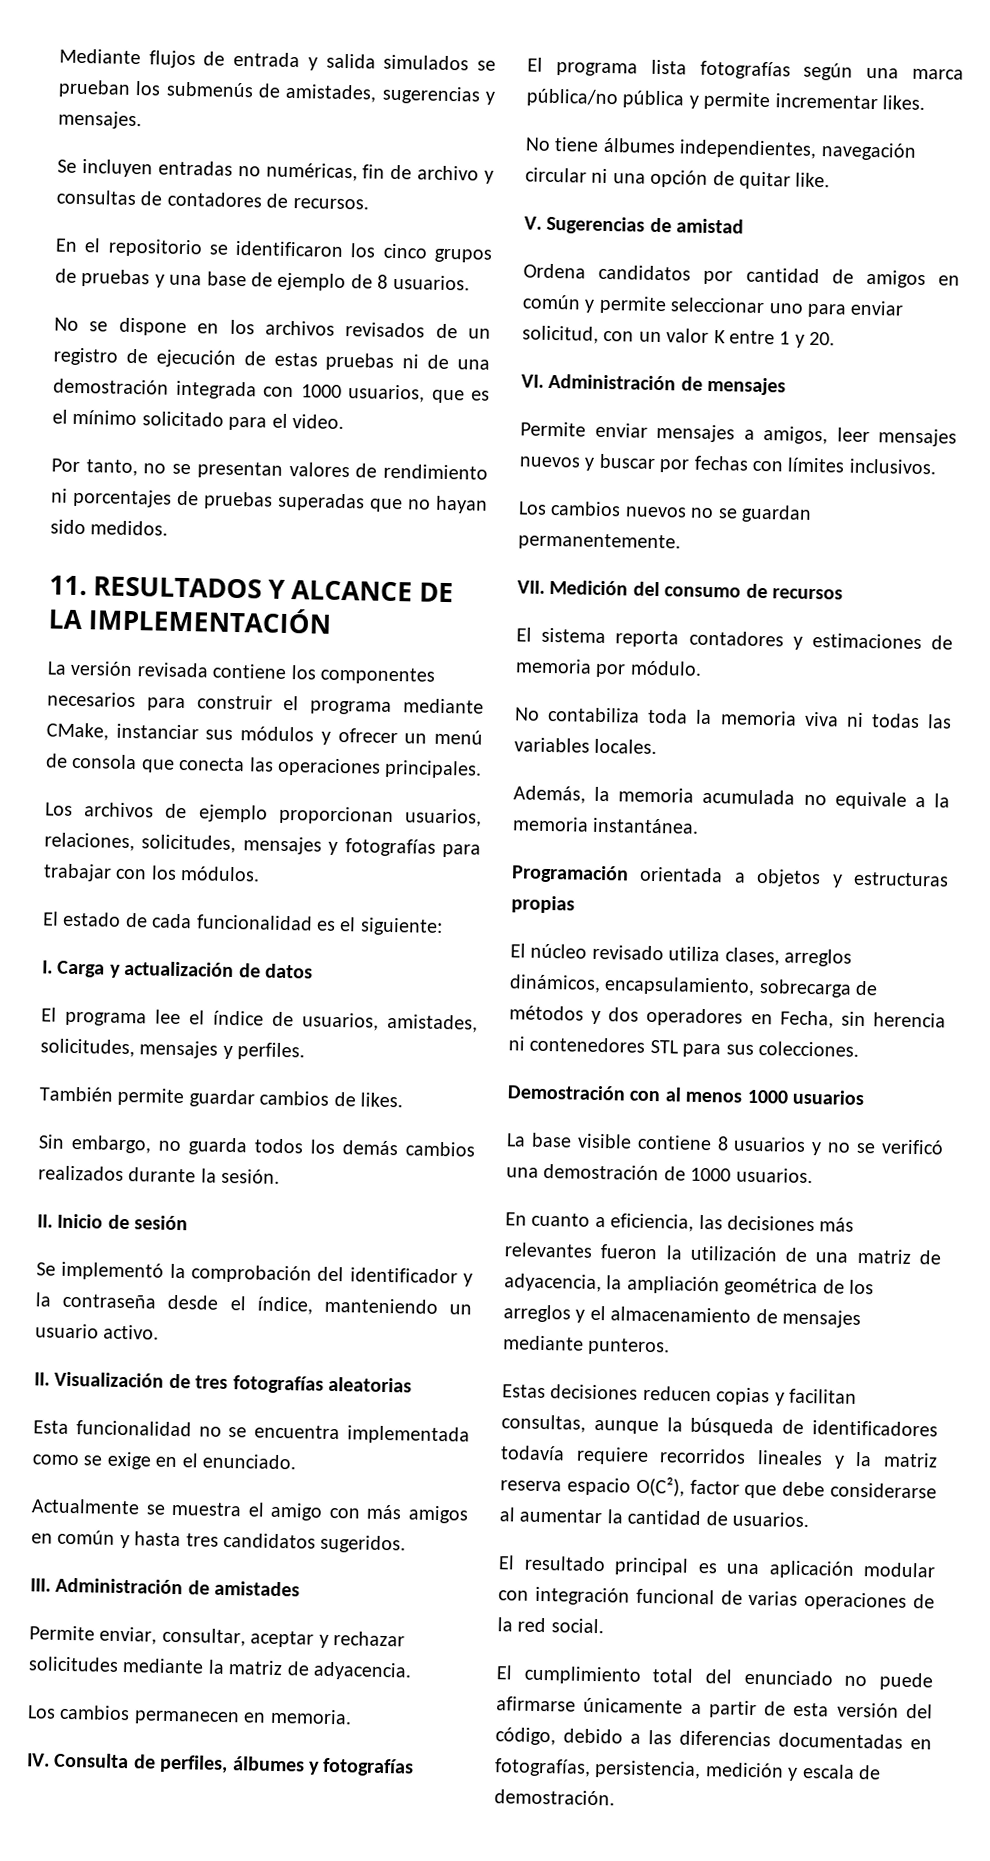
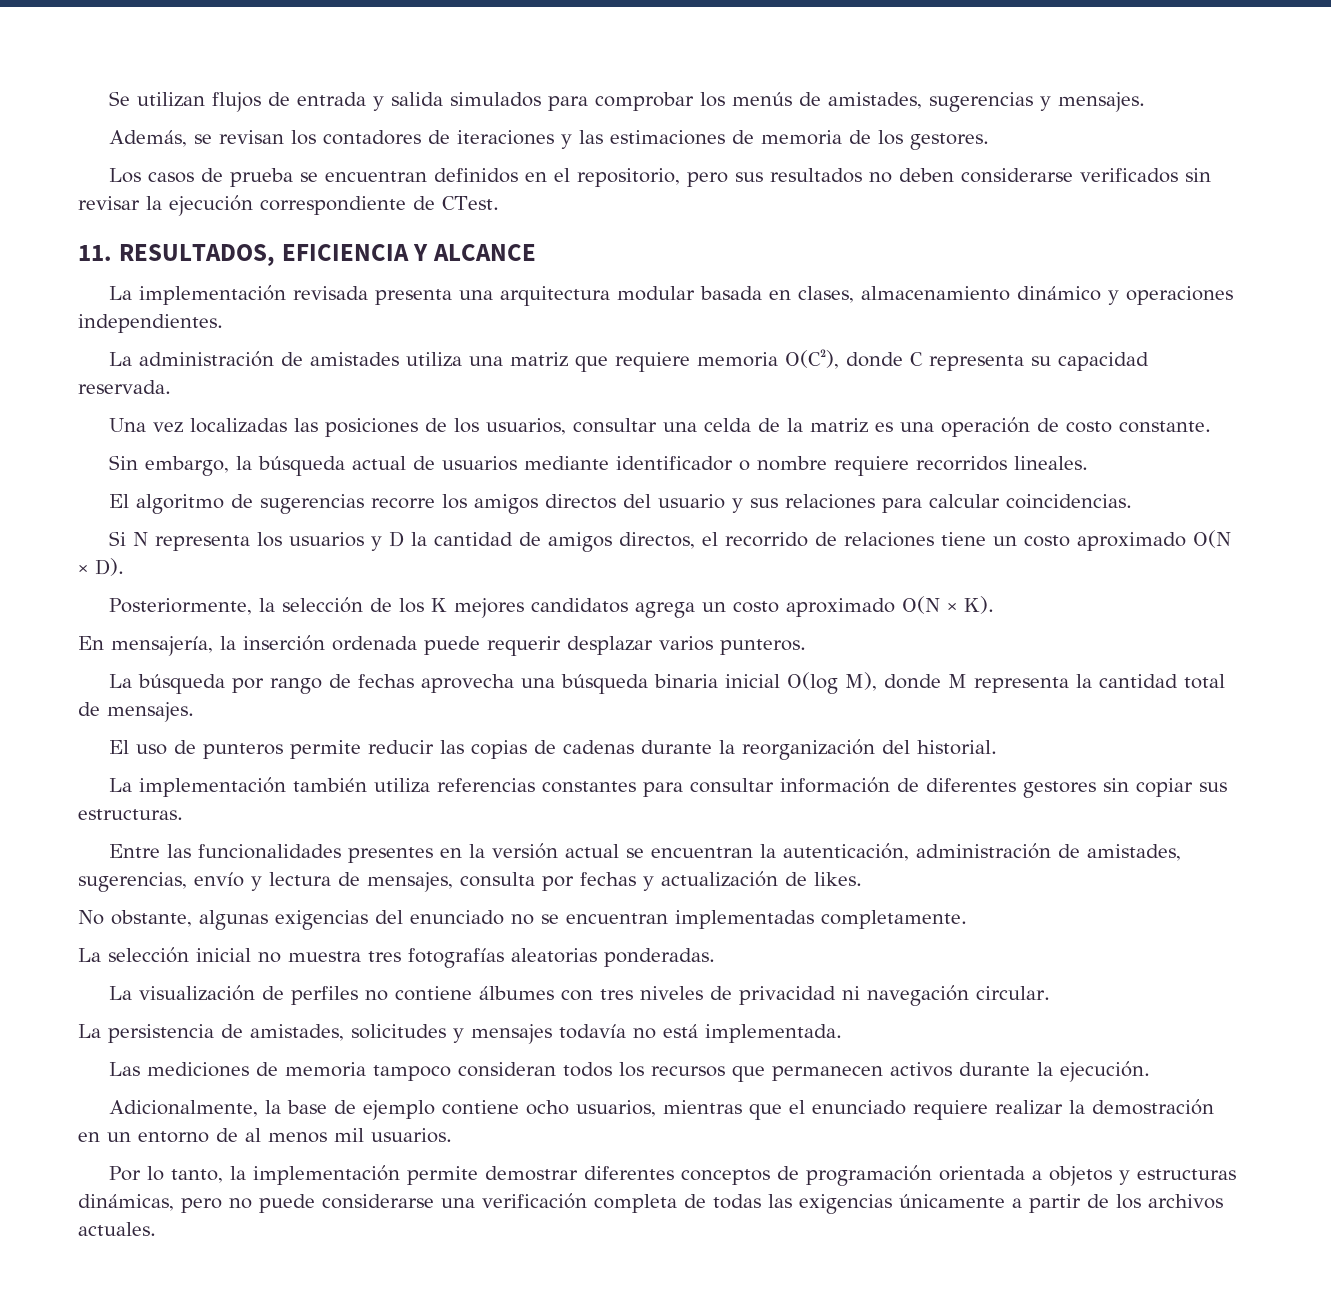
[59,48,141,65] Mediante -> [109,91,206,107] Se utilizan
[477,60,497,71] [58,79,254,98] se prueban los submenús -> [548,92,793,111] para comprobar los menús
[57,158,494,184] [56,189,369,210] [55,238,492,263] [55,268,470,292] [54,317,491,339] [53,347,490,371] [53,378,490,404] [52,409,344,431] [51,458,488,480] [51,488,488,514] [50,519,169,536] [49,575,454,603] [48,605,332,634] [47,660,435,685] [47,691,485,716] [46,722,484,745] [46,753,483,779] [45,802,482,827] [44,832,481,858] [43,863,261,882] [43,911,443,936] [42,960,313,979] [41,1007,478,1033] [40,1038,306,1061] [39,1086,403,1108] [38,1134,475,1157] [38,1165,281,1184] [37,1213,189,1231] [36,1261,473,1287] [35,1292,473,1315] [35,1323,160,1340] [34,1371,412,1394] [33,1420,471,1445] [32,1451,296,1470] [31,1498,469,1524] [31,1529,407,1554] [30,1577,301,1597] [29,1625,405,1648] [28,1656,412,1681] [27,1704,352,1726] [27,1752,415,1777] [527,57,964,81] [526,88,925,111] [525,136,917,161] [525,167,831,190] [524,215,745,235] [523,263,960,289] [522,294,905,318] [522,325,836,348] [521,373,787,396] [520,421,957,447] [519,453,937,475] [518,500,812,523] [518,532,681,552] [517,579,843,600] [516,627,953,650] [515,658,702,678] [515,706,952,729] [514,737,658,755] [513,785,951,810] [512,816,700,834] [511,864,629,884] Se incluyen entradas no numéricas, fin de archivo y consultas de contadores de recursos. // En el repositorio se identificaron los cinco grupos de pruebas y una base de ejemplo de 8 usuarios. // No se dispone en los archivos revisados de un registro de ejecución de estas pruebas ni de una demostración integrada con 1000 usuarios, que es el mínimo solicitado para el video. // Por tanto, no se presentan valores de rendimiento ni porcentajes de pruebas superadas que no hayan sido medidos. // 11. RESULTADOS Y ALCANCE DE LA IMPLEMENTACIÓN // La versión revisada contiene los componentes necesarios para construir el programa mediante CMake, instanciar sus módulos y ofrecer un menú de consola que conecta las operaciones principales. // Los archivos de ejemplo proporcionan usuarios, relaciones, solicitudes, mensajes y fotografías para trabajar con los módulos. // El estado de cada funcionalidad es el siguiente: // I. Carga y actualización de datos // El programa lee el índice de usuarios, amistades, solicitudes, mensajes y perfiles. // También permite guardar cambios de likes. // Sin embargo, no guarda todos los demás cambios realizados durante la sesión. // II. Inicio de sesión // Se implementó la comprobación del identificador y la contraseña desde el índice, manteniendo un usuario activo. // II. Visualización de tres fotografías aleatorias // Esta funcionalidad no se encuentra implementada como se exige en el enunciado. // Actualmente se muestra el amigo con más amigos en común y hasta tres candidatos sugeridos. // III. Administración de amistades // Permite enviar, consultar, aceptar y rechazar solicitudes mediante la matriz de adyacencia. // Los cambios permanecen en memoria. // IV. Consulta de perfiles, álbumes y fotografías // El programa lista fotografías según una marca pública/no pública y permite incrementar likes. // No tiene álbumes independientes, navegación circular ni una opción de quitar like. // V. Sugerencias de amistad // Ordena candidatos por cantidad de amigos en común y permite seleccionar uno para enviar solicitud, con un valor K entre 1 y 20. // VI. Administración de mensajes // Permite enviar mensajes a amigos, leer mensajes nuevos y buscar por fechas con límites inclusivos. // Los cambios nuevos no se guardan permanentemente. // VII. Medición del consumo de recursos // El sistema reporta contadores y estimaciones de memoria por módulo. // No contabiliza toda la memoria viva ni todas las variables locales. // Además, la memoria acumulada no equivale a la memoria instantánea. // Programación -> [109,130,990,150] [109,168,1212,187] [78,195,499,216] [78,244,536,266] [109,285,1234,306] [78,314,223,333] [109,349,1150,372] [78,380,171,394] [109,417,1212,437] [109,455,1089,476] [109,494,1133,514] [109,530,1232,552] [78,558,124,576] [109,596,994,618] [78,635,806,656] [109,672,1226,694] [78,702,194,722] [109,739,998,760] [109,777,1228,798] [78,809,183,820] [109,843,1182,863] [78,871,862,892] [78,910,967,930] [78,947,715,968] [109,985,1051,1006] [78,1024,842,1044] [109,1061,1151,1082] [109,1099,1215,1120] [78,1128,452,1143] [109,1165,932,1186] Además, se revisan los contadores de iteraciones y las estimaciones de memoria de los gestores. // Los casos de prueba se encuentran definidos en el repositorio, pero sus resultados no deben considerarse verificados sin revisar la ejecución correspondiente de CTest. // 11. RESULTADOS, EFICIENCIA Y ALCANCE // La implementación revisada presenta una arquitectura modular basada en clases, almacenamiento dinámico y operaciones independientes. // La administración de amistades utiliza una matriz que requiere memoria O(C²), donde C representa su capacidad reservada. // Una vez localizadas las posiciones de los usuarios, consultar una celda de la matriz es una operación de costo constante. // Sin embargo, la búsqueda actual de usuarios mediante identificador o nombre requiere recorridos lineales. // El algoritmo de sugerencias recorre los amigos directos del usuario y sus relaciones para calcular coincidencias. // Si N representa los usuarios y D la cantidad de amigos directos, el recorrido de relaciones tiene un costo aproximado O(N × D). // Posteriormente, la selección de los K mejores candidatos agrega un costo aproximado O(N × K). // En mensajería, la inserción ordenada puede requerir desplazar varios punteros. // La búsqueda por rango de fechas aprovecha una búsqueda binaria inicial O(log M), donde M representa la cantidad total de mensajes. // El uso de punteros permite reducir las copias de cadenas durante la reorganización del historial. // La implementación también utiliza referencias constantes para consultar información de diferentes gestores sin copiar sus estructuras. // Entre las funcionalidades presentes en la versión actual se encuentran la autenticación, administración de amistades, sugerencias, envío y lectura de mensajes, consulta por fechas y actualización de likes. // No obstante, algunas exigencias del enunciado no se encuentran implementadas completamente. // La selección inicial no muestra tres fotografías aleatorias ponderadas. // La visualización de perfiles no contiene álbumes con tres niveles de privacidad ni navegación circular. // La persistencia de amistades, solicitudes y mensajes todavía no está implementada. // Las mediciones de memoria tampoco consideran todos los recursos que permanecen activos durante la ejecución. // Adicionalmente, la base de ejemplo contiene ocho usuarios, mientras que el enunciado requiere realizar la demostración en un entorno de al menos mil usuarios. // Por lo tanto, la implementación permite demostrar diferentes conceptos de programación
[511,895,575,914] [510,943,852,967] [509,974,879,998] [509,1005,946,1029] [508,1036,859,1058] [507,1084,865,1106] [506,1132,945,1156] [506,1163,813,1184] [505,1212,855,1232] [504,1242,941,1265] [504,1273,874,1297] [503,1304,861,1329] [503,1335,671,1356] [502,1384,857,1406] [501,1414,938,1437] [500,1445,938,1469] [500,1475,937,1499] [499,1507,809,1528] [498,1555,936,1579] [498,1586,935,1611] [497,1617,604,1634] [496,1665,934,1691] [496,1696,933,1719] [495,1727,932,1750] [494,1758,881,1781] [494,1789,615,1806] propias // El núcleo revisado utiliza clases, arreglos dinámicos, encapsulamiento, sobrecarga de métodos y dos operadores en Fecha, sin herencia ni contenedores STL para sus colecciones. // Demostración con al menos 1000 usuarios // La base visible contiene 8 usuarios y no se verificó una demostración de 1000 usuarios. // En cuanto a eficiencia, las decisiones más relevantes fueron la utilización de una matriz de adyacencia, la ampliación geométrica de los arreglos y el almacenamiento de mensajes mediante punteros. // Estas decisiones reducen copias y facilitan consultas, aunque la búsqueda de identificadores todavía requiere recorridos lineales y la matriz reserva espacio O(C²), factor que debe considerarse al aumentar la cantidad de usuarios. // El resultado principal es una aplicación modular con integración funcional de varias operaciones de la red social. // El cumplimiento total del enunciado no puede afirmarse únicamente a partir de esta versión del código, debido a las diferencias documentadas en fotografías, persistencia, medición y escala de demostración. -> [78,1193,1223,1214] [78,1222,156,1236] dinámicas, pero no puede considerarse una verificación completa de todas las exigencias únicamente a partir de los archivos actuales.

